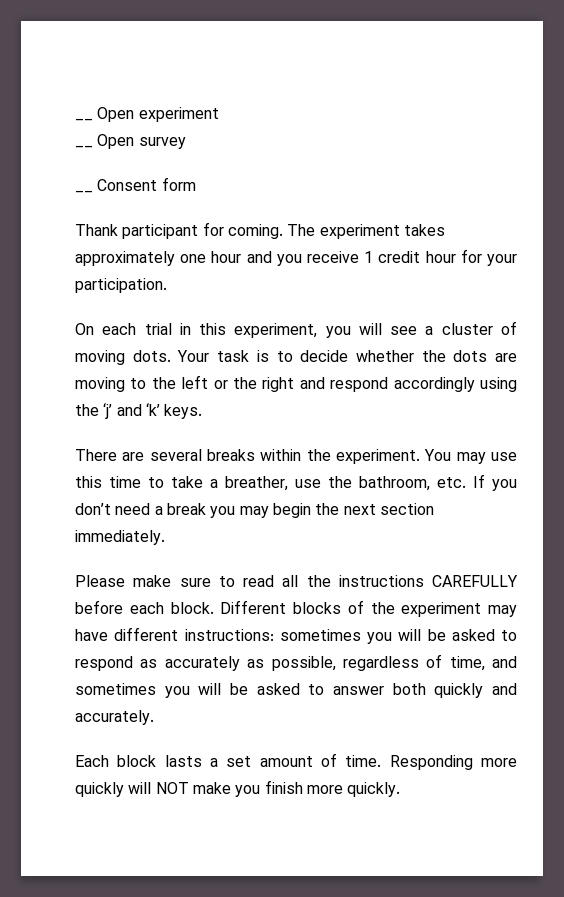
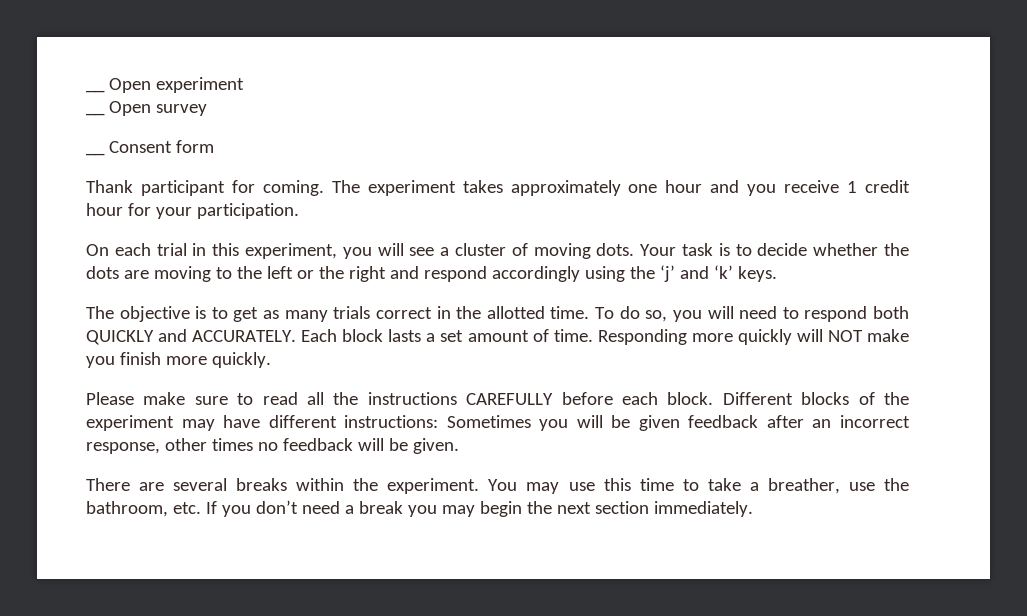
(203, 411) none -> [86,306,909,322] [86,329,909,345] [86,352,271,368] [86,392,909,405] [86,415,911,431] [86,438,459,454] // The objective is to get as many trials correct in the allotted time. To do so, you will need to respond both QUICKLY and ACCURATELY. Each block lasts a set amount of time. Responding more quickly will NOT make you finish more quickly. // Please make sure to read all the instructions CAREFULLY before each block. Different blocks of the experiment may have different instructions: Sometimes you will be given feedback after an incorrect response, other times no feedback will be given.
[75,575,518,587] [75,600,517,617] [75,627,517,644] [75,654,517,671] [75,683,517,698] [75,710,154,725] [75,753,517,770] [75,780,401,797] // Please make sure to read all the instructions CAREFULLY before each block. Different blocks of the experiment may have different instructions: sometimes you will be asked to respond as accurately as possible, regardless of time, and sometimes you will be asked to answer both quickly and accurately. // Each block lasts a set amount of time. Responding more quickly will NOT make you finish more quickly. -> (753, 509) none

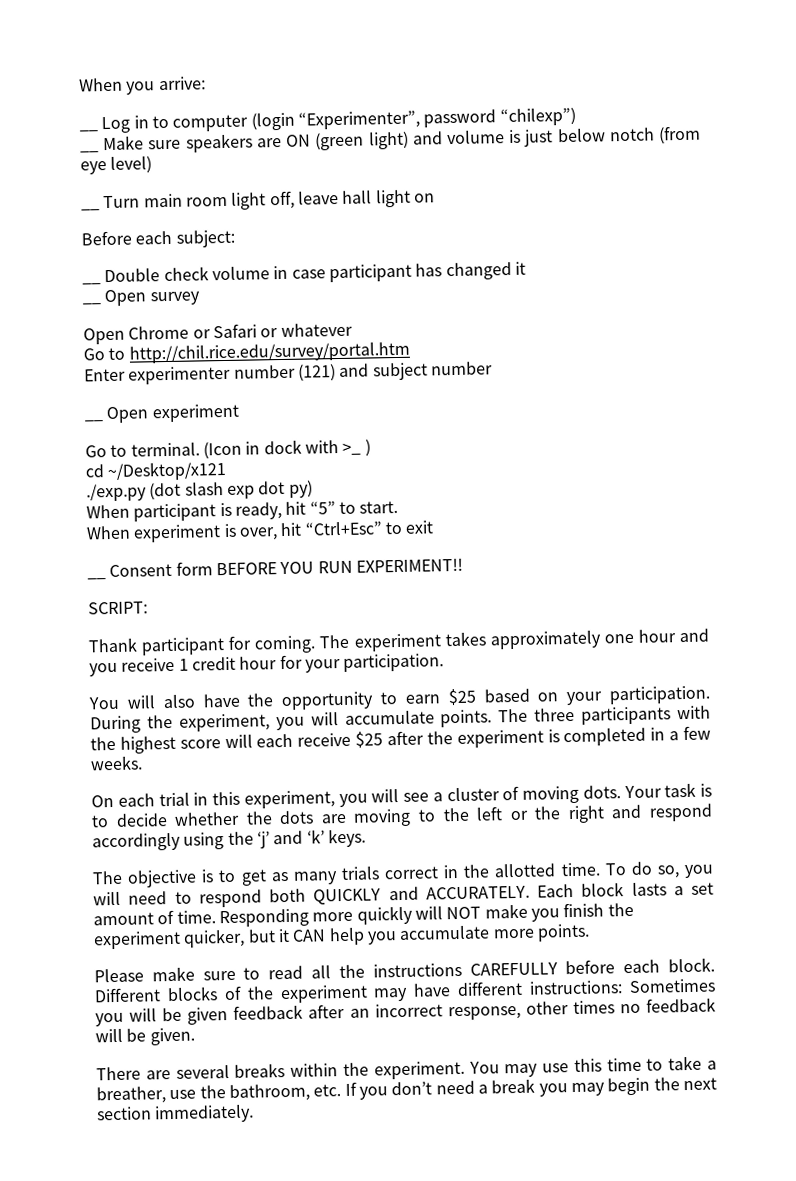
[86,77,244,93] [86,101,207,116] [86,153,105,156] [108,140,214,153] __ Open experiment // __ Open survey // __ Consent form -> [79,76,206,95] [79,107,576,134] [80,125,701,153] [80,156,153,175] [81,189,435,211] [81,229,235,248] [82,261,526,285] [82,289,200,307] [83,322,353,345] [83,341,410,364] [84,361,493,385] [84,403,240,424] [85,439,371,460] [85,460,228,482] [86,480,313,502] [86,500,399,522] [86,520,435,543] [87,557,463,580] [88,601,148,615] When you arrive: // __ Log in to computer (login “Experimenter”, password “chilexp”) // __ Make sure speakers are ON (green light) and volume is just below notch (from eye level) // __ Turn main room light off, leave hall light on // Before each subject: // __ Double check volume in case participant has changed it // __ Open survey // Open Chrome or Safari or whatever // Go to http://chil.rice.edu/survey/portal.htm // Enter experimenter number (121) and subject number // __ Open experiment // Go to terminal. (Icon in dock with >_ ) // cd ~/Desktop/x121 // ./exp.py (dot slash exp dot py) // When participant is ready, hit “5” to start. // When experiment is over, hit “Ctrl+Esc” to exit // __ Consent form BEFORE YOU RUN EXPERIMENT!! // SCRIPT:
(299, 211) none -> [88,685,711,711] [90,705,712,734] [90,725,711,754] [90,755,143,771] // You will also have the opportunity to earn $25 based on your participation. During the experiment, you will accumulate points. The three participants with the highest score will each receive $25 after the experiment is completed in a few weeks.
[165,352,271,368] more quickly. -> [607,902,634,917] [93,923,590,950] the experiment quicker, but it CAN help you accumulate more points.

